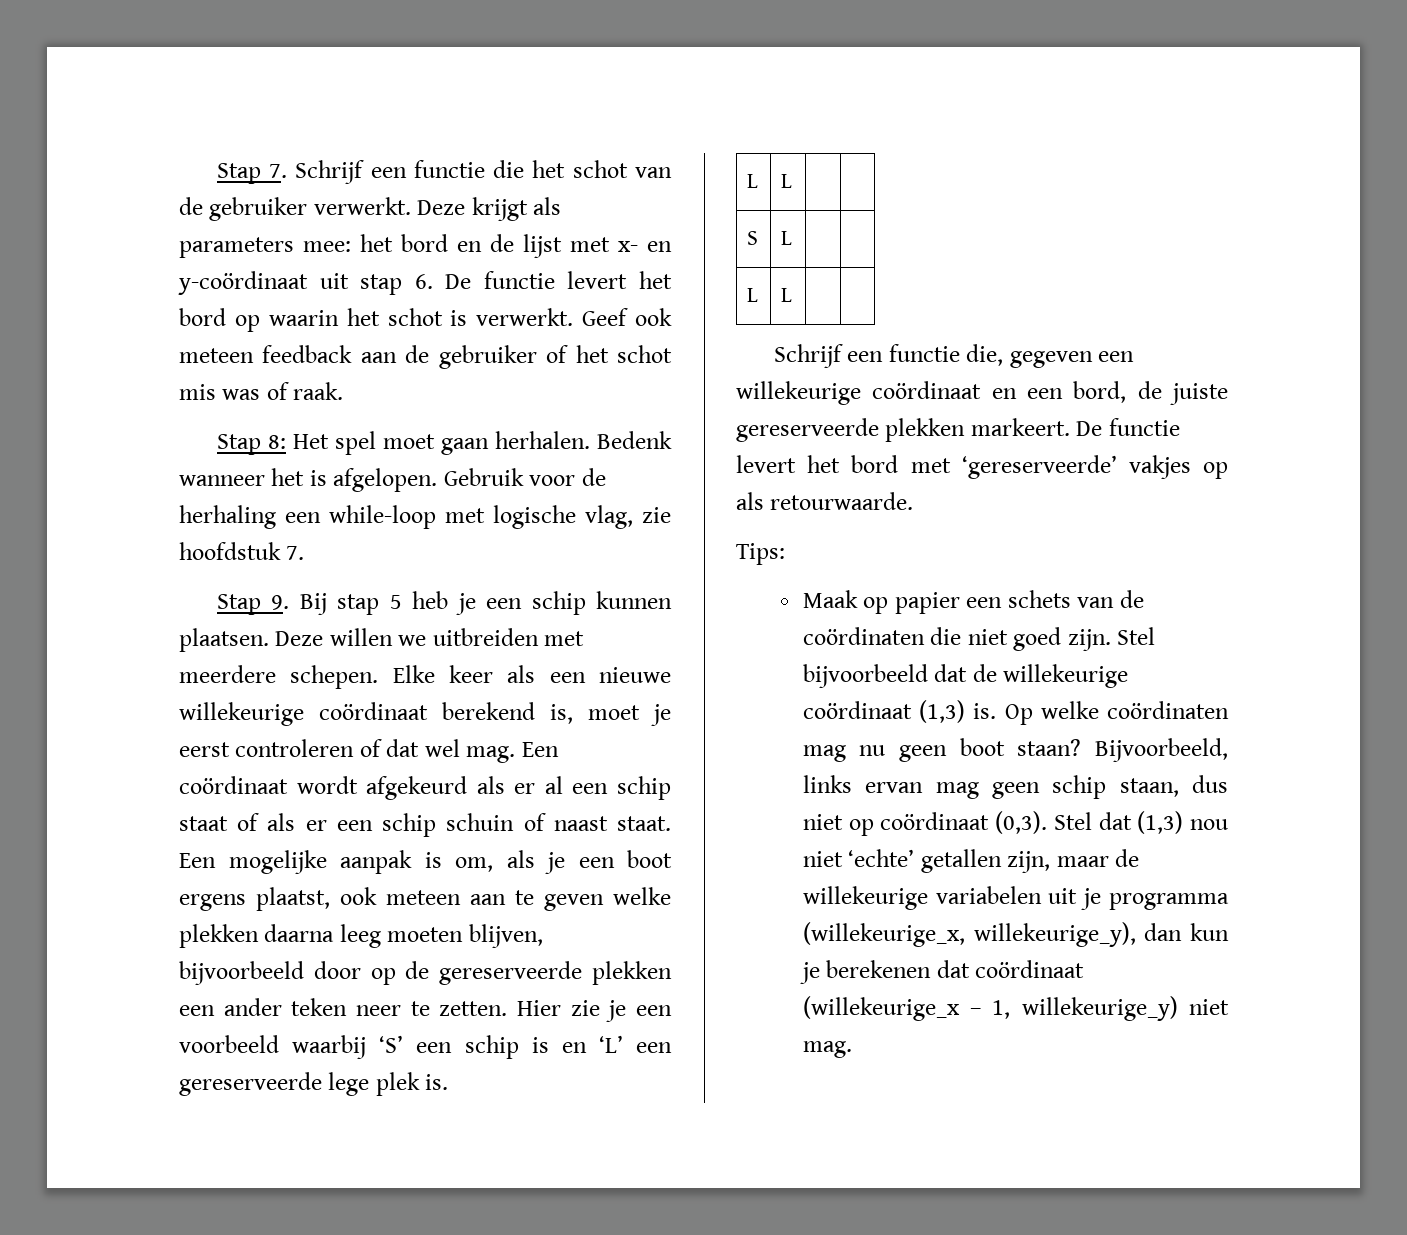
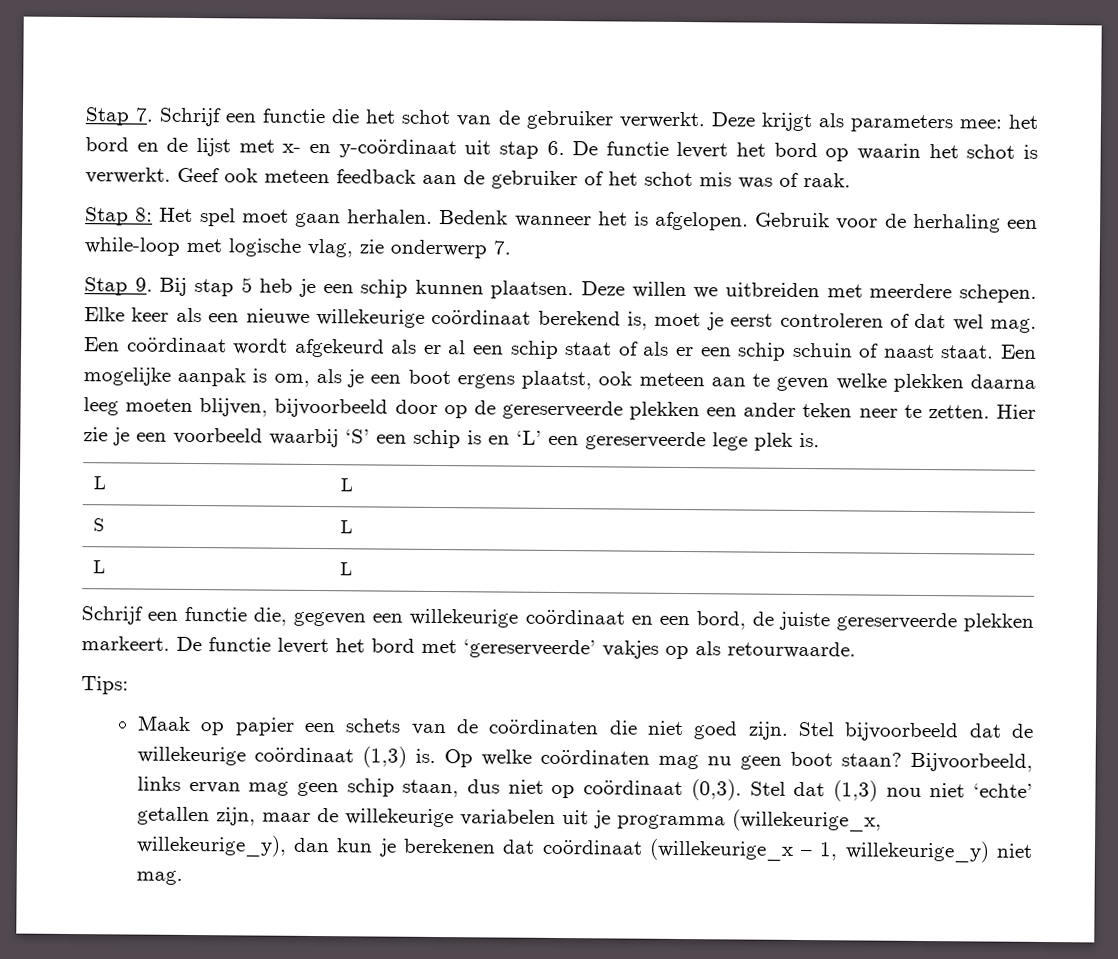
[179,542,281,560] hoofdstuk -> [390,239,487,259] onderwerp

